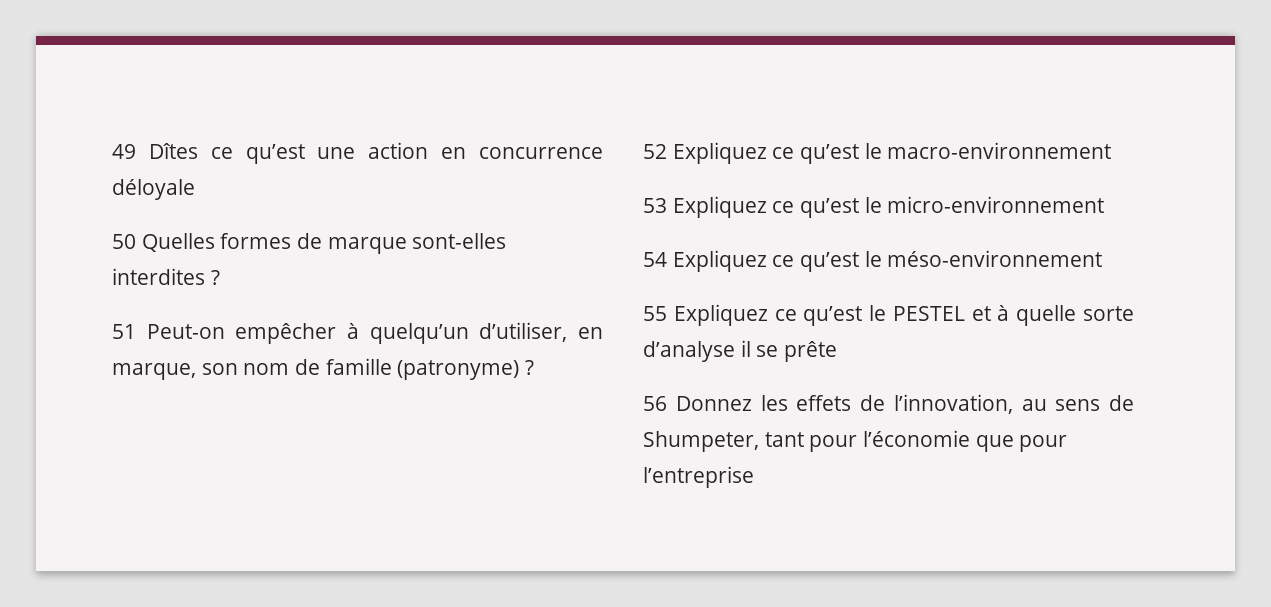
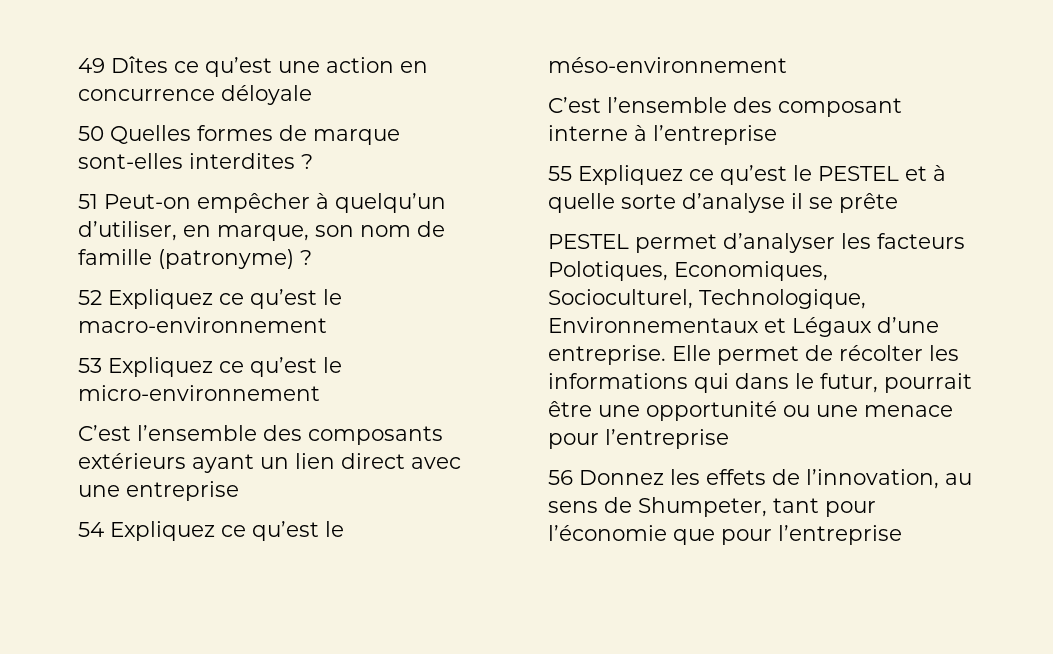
(1105, 204) none -> [78,425,443,445] [78,453,461,473] [78,481,239,501] // C’est l’ensemble des composants extérieurs ayant un lien direct avec une entreprise
(1103, 258) none -> [548,97,902,117] [548,125,777,145] // C’est l’ensemble des composant interne à l’entreprise
(838, 351) none -> [548,233,965,253] [548,261,828,281] [548,289,866,309] [548,317,939,337] [548,345,959,365] [548,373,972,393] [548,401,953,421] [548,429,729,449] // PESTEL permet d’analyser les facteurs Polotiques, Economiques, Socioculturel, Technologique, Environnementaux et Légaux d’une entreprise. Elle permet de récolter les informations qui dans le futur, pourrait être une opportunité ou une menace pour l’entreprise

